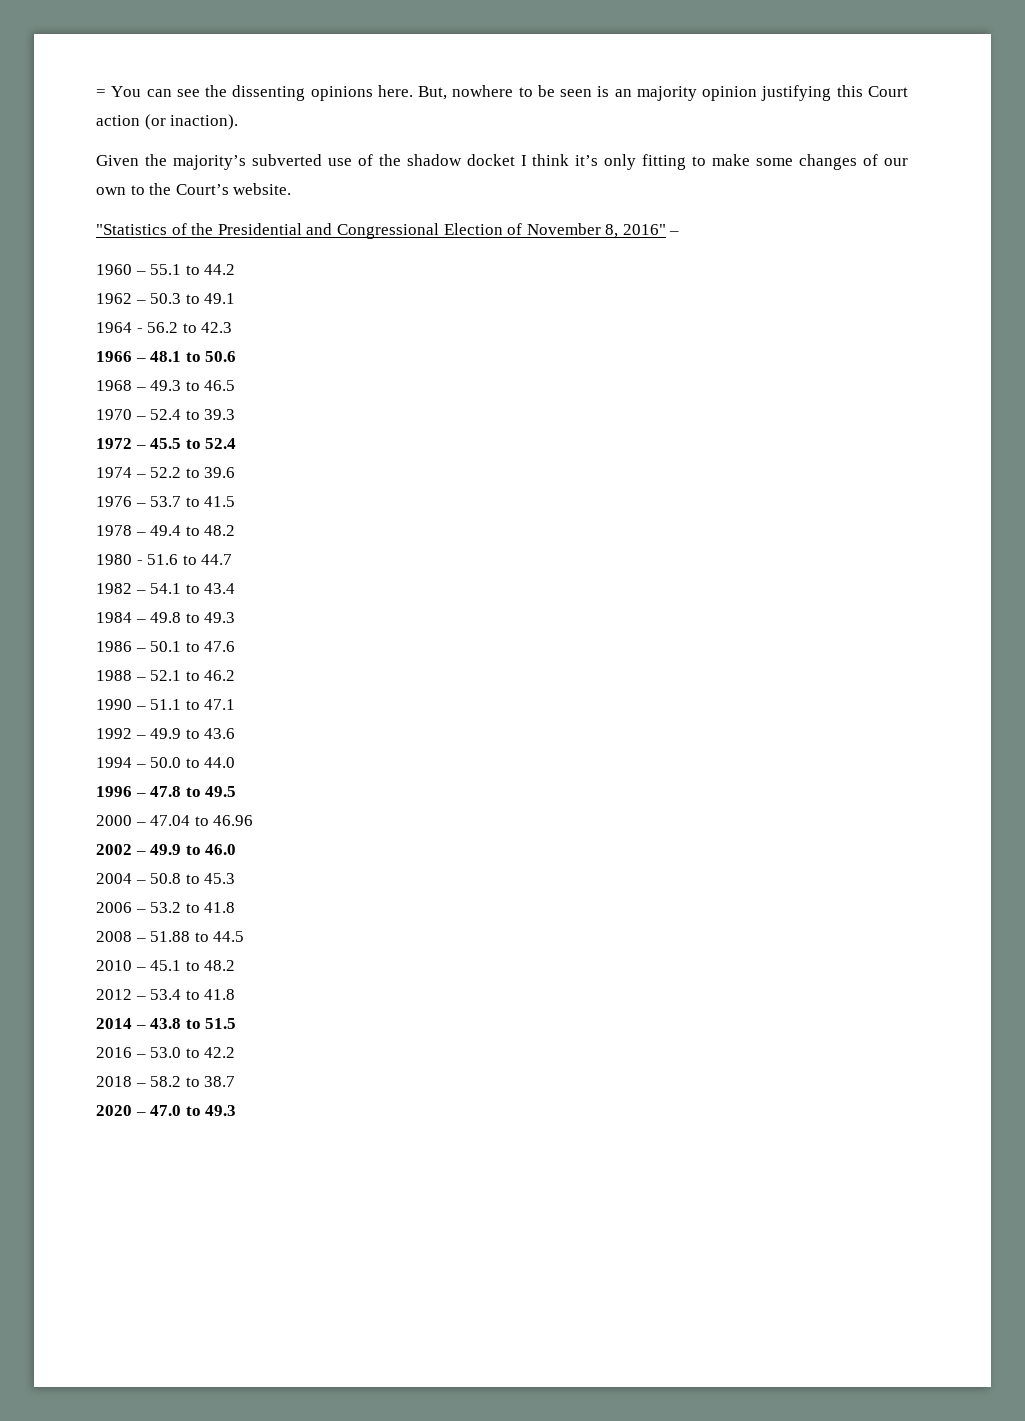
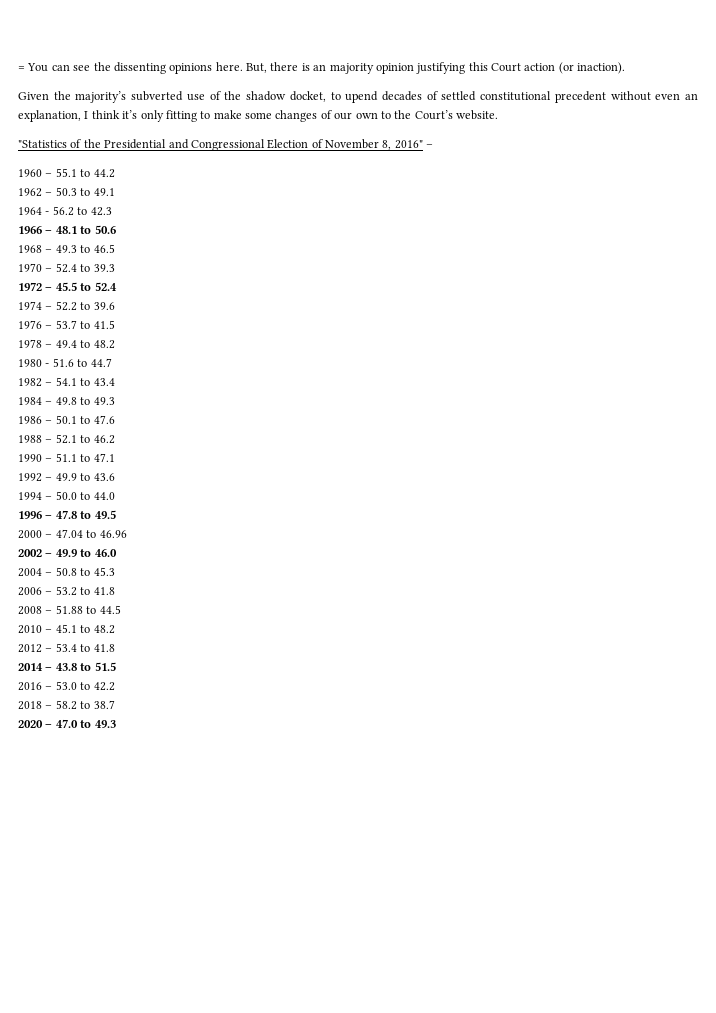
[452,85,593,97] nowhere to be seen -> [270,62,299,71] there
[466,154,515,166] docket -> [289,91,698,103] [18,110,81,122] docket, to upend decades of settled constitutional precedent without even an explanation,

